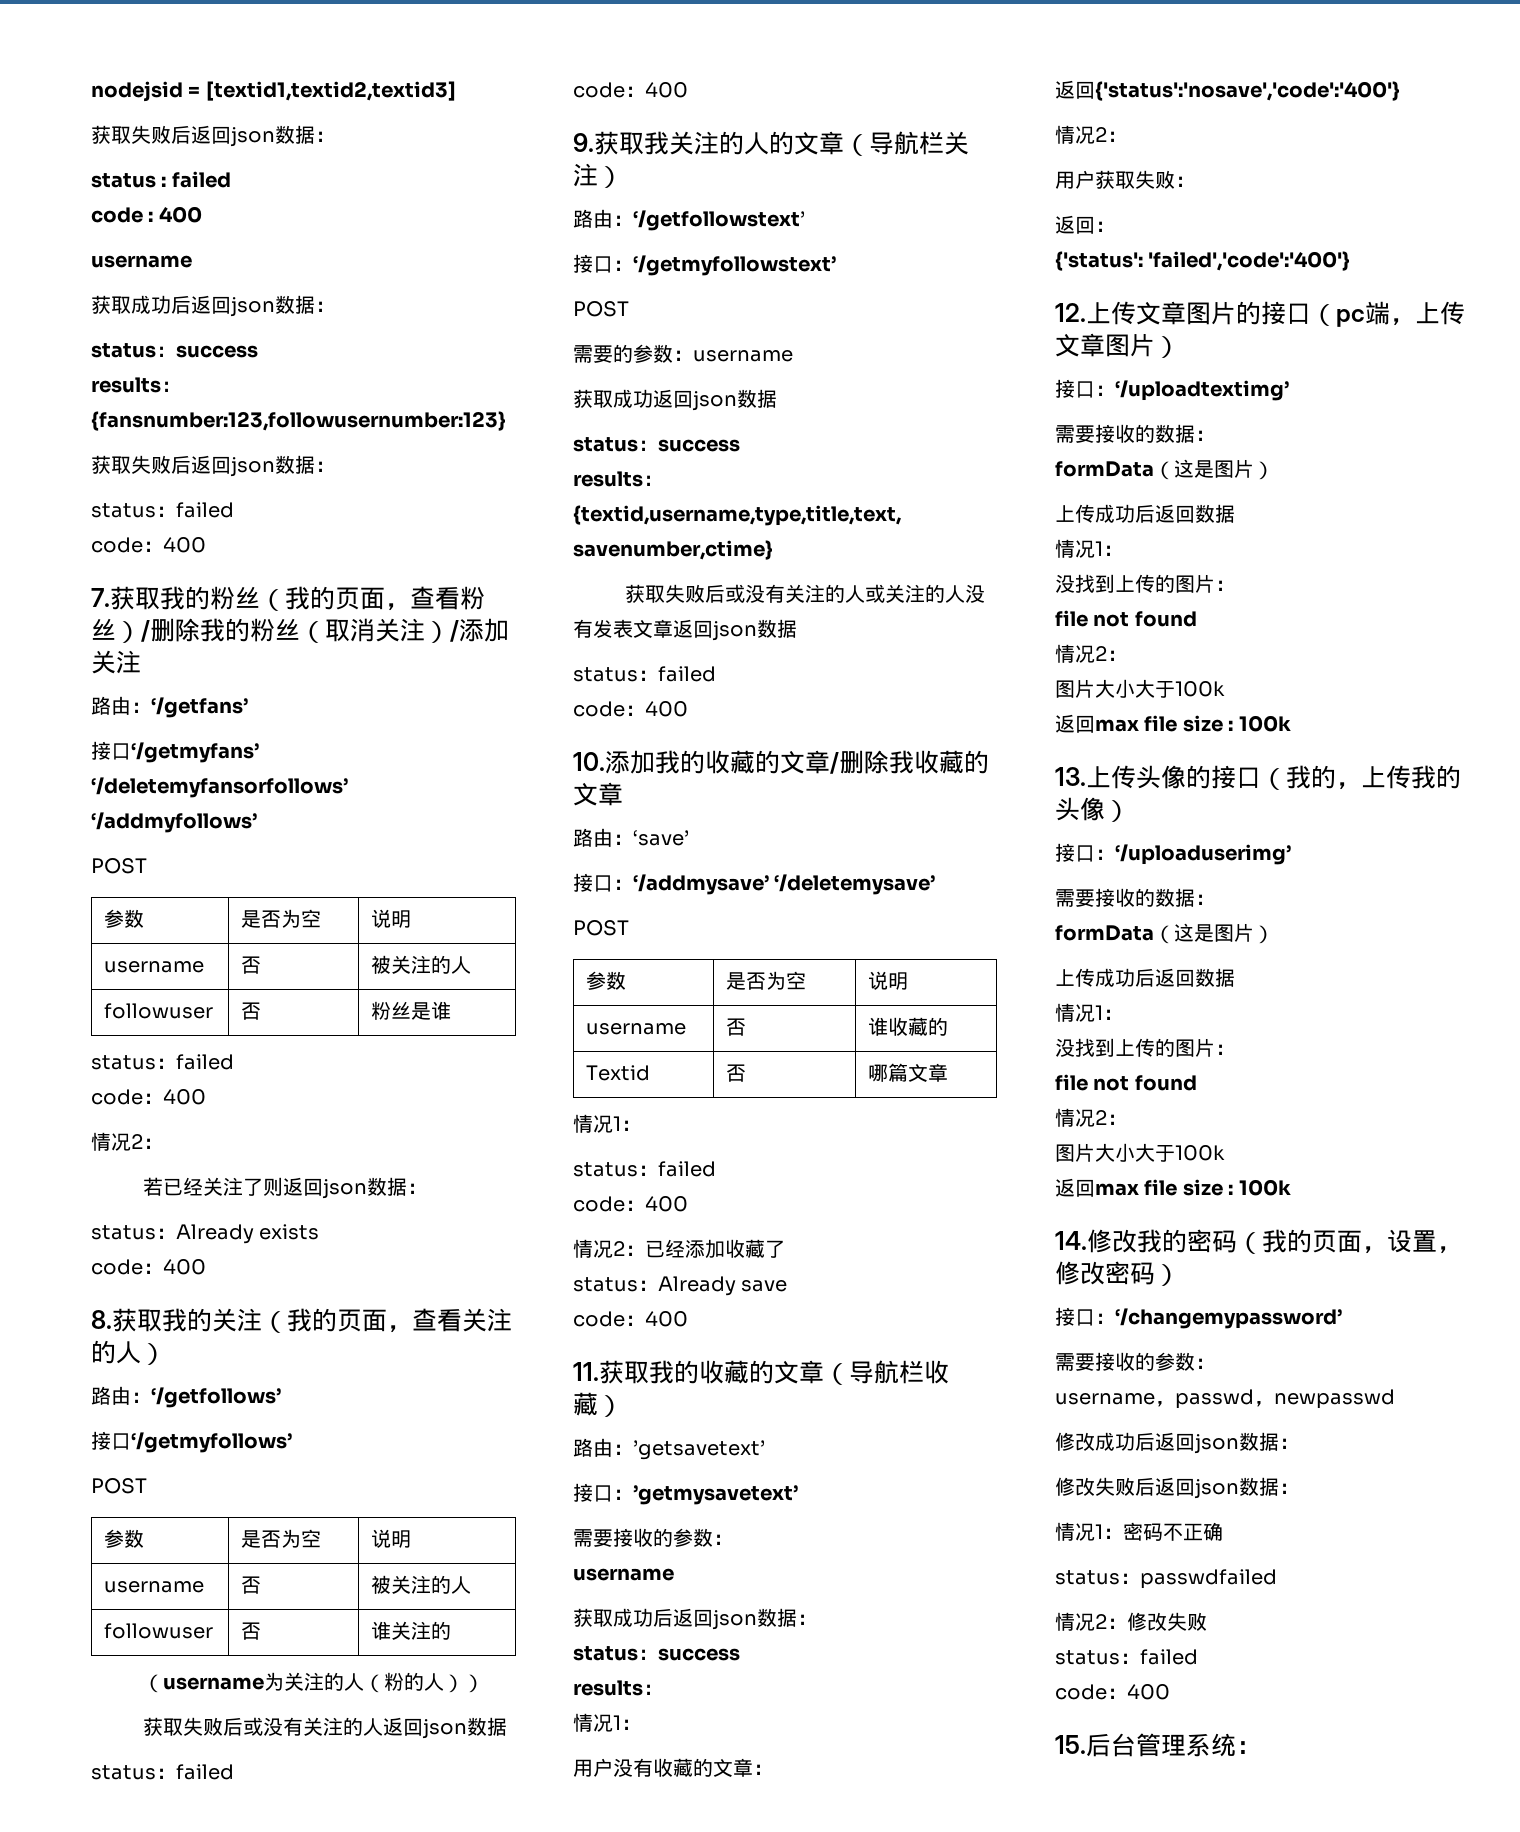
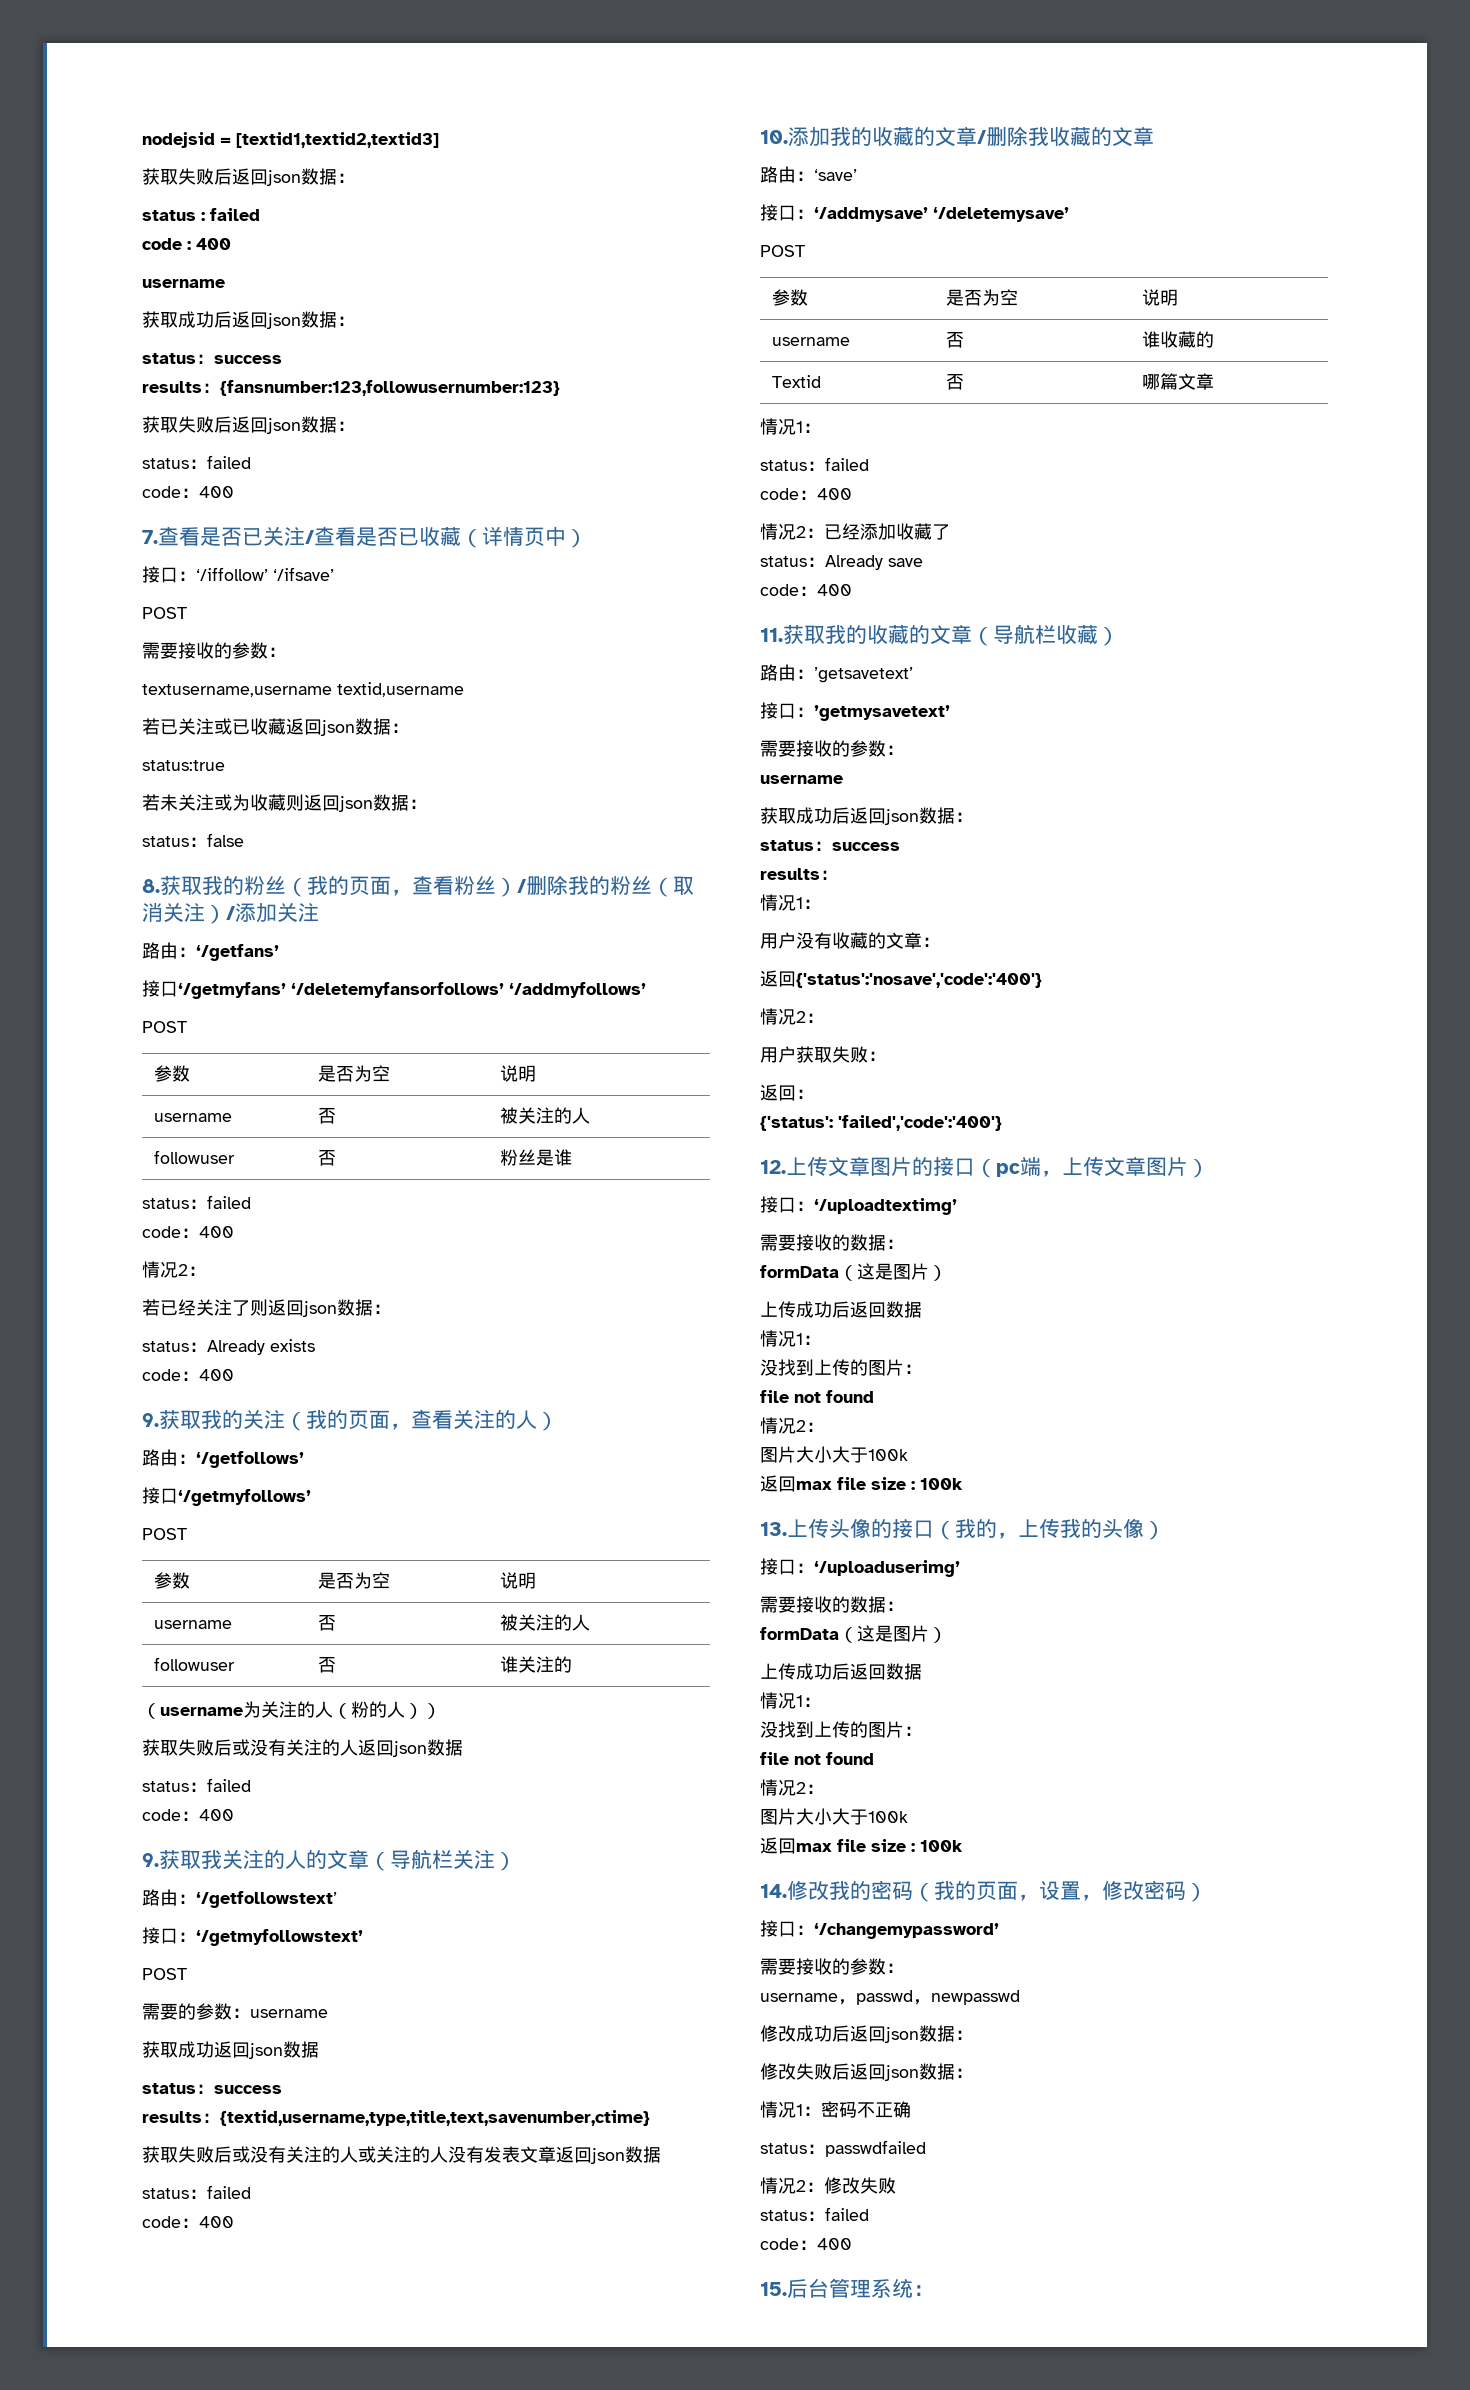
(110, 597) none -> [158,526,587,548] [142,566,334,583] [142,607,187,619] [142,642,286,659] [142,682,464,697] [142,718,409,736] [142,760,225,771] [142,794,427,812] [142,833,244,847] [142,879,160,893] 查看是否已关注/查看是否已收藏（详情页中） // 接口：‘/iffollow’ ‘/ifsave’ // POST // 需要接收的参数： // textusername,username textid,username // 若已关注或已收藏返回json数据： // status:true // 若未关注或为收藏则返回json数据： // status：false // 8.
[91,1310,112,1329] 8. -> [142,1413,159,1427] 9.

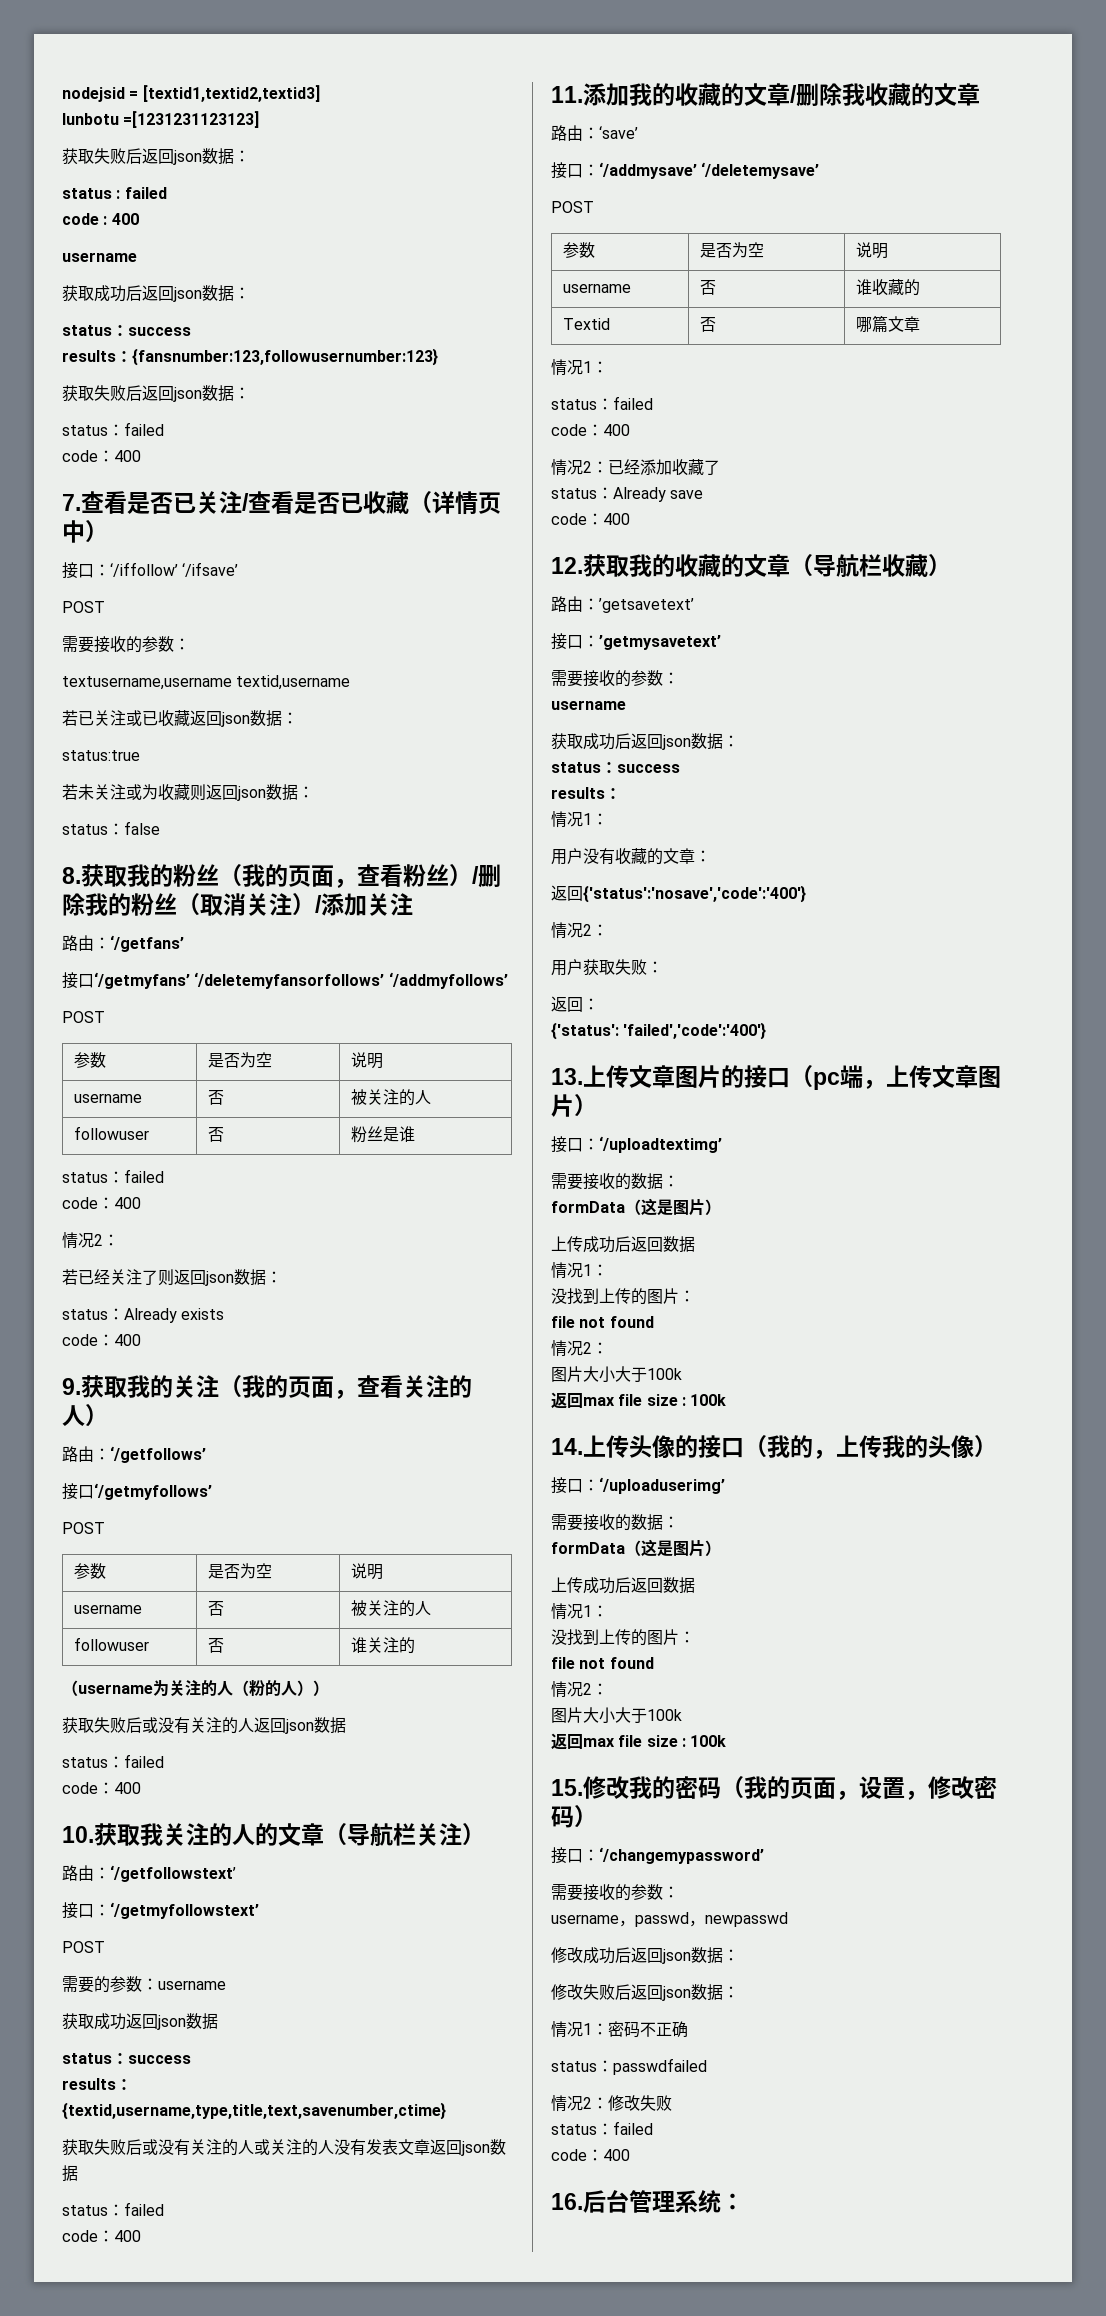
(439, 140) none -> [62,111,260,128] // lunbotu =[1231231123123]
[142,1853,159,1867] 9. -> [62,1826,94,1843] 10.
[760,130,788,144] 10. -> [551,86,583,103] 11.
[760,628,783,642] 11. -> [551,557,583,574] 12.
[760,1160,786,1174] 12. -> [551,1068,583,1085] 13.
[760,1522,787,1536] 13. -> [551,1438,583,1455] 14.
[760,1884,787,1898] 14. -> [551,1779,583,1796] 15.
[760,2282,787,2296] 15. -> [551,2193,583,2210] 16.

